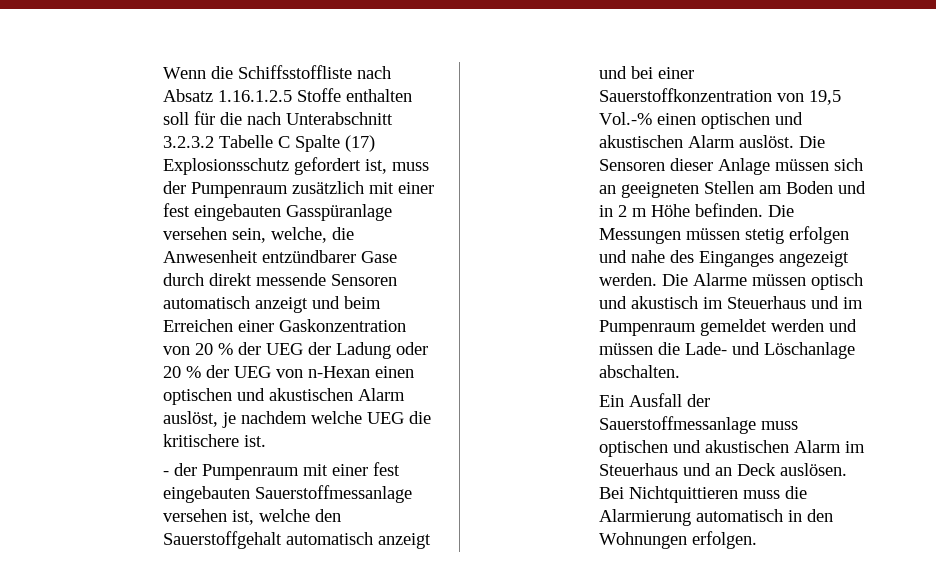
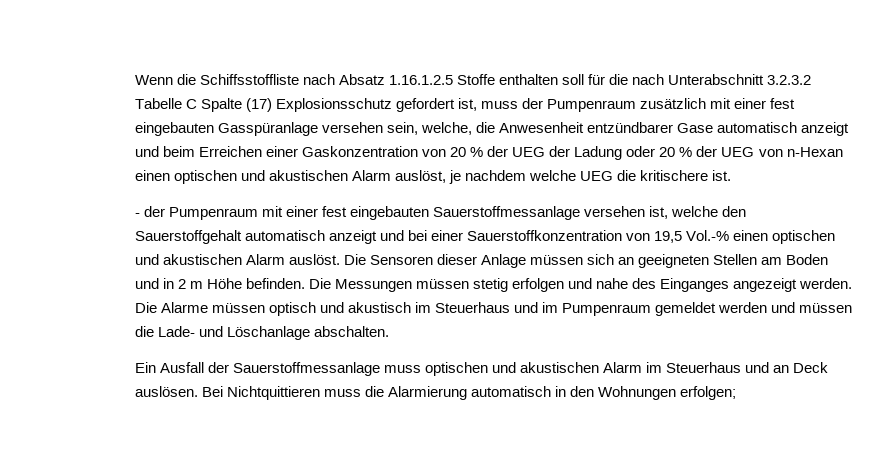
[162,273,397,286] durch direkt messende Sensoren -> (714, 128) none
[691,531,757,549] erfolgen. -> [680,386,737,400] erfolgen;

